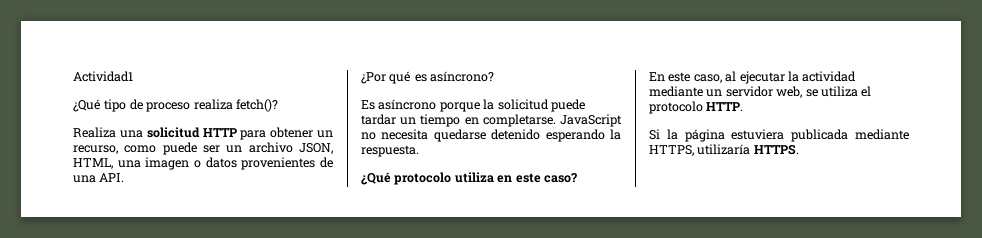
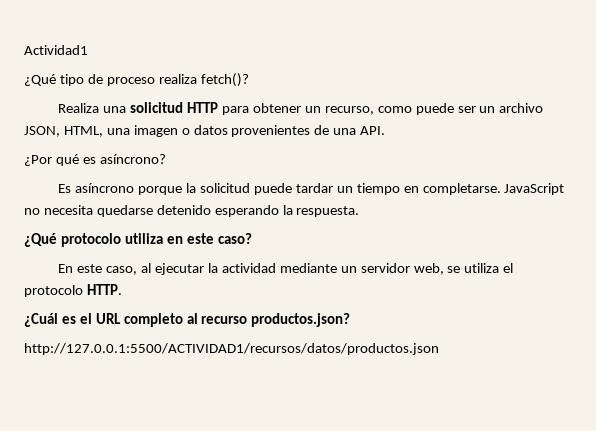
[649,129,909,142] [649,144,799,156] Si la página estuviera publicada mediante HTTPS, utilizaría HTTPS. -> [24,313,351,327] [24,343,439,355] ¿Cuál es el URL completo al recurso productos.json? // http://127.0.0.1:5500/ACTIVIDAD1/recursos/datos/productos.json

